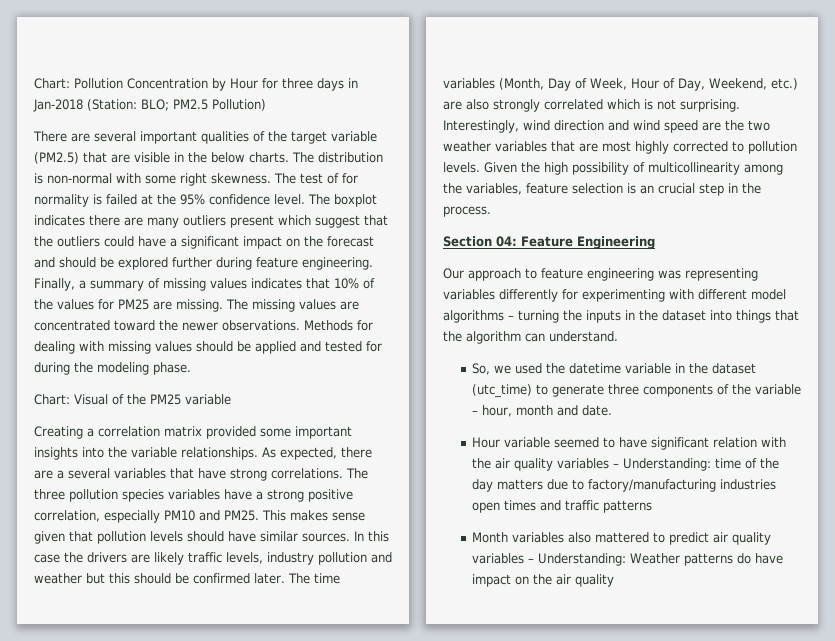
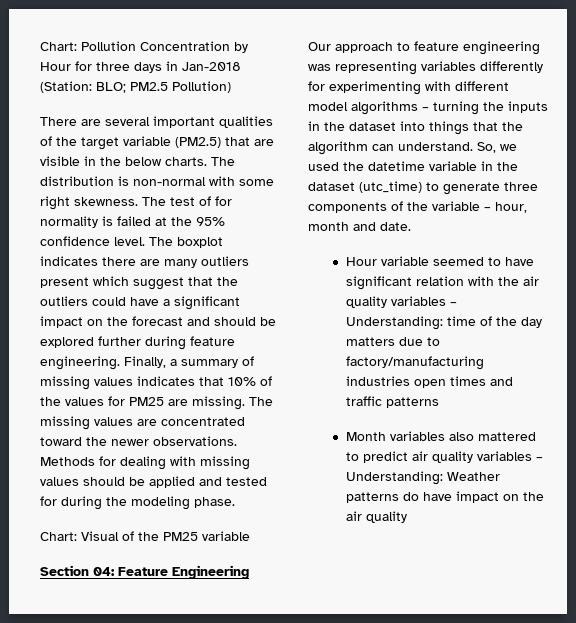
[34,426,352,439] [34,447,372,460] [34,468,368,481] [34,489,353,502] [34,510,365,523] [34,531,389,544] [34,552,392,565] [34,573,340,584] [443,78,798,91] [443,99,740,112] [443,120,770,133] [443,141,797,154] [443,162,783,175] [443,183,761,196] [443,206,491,217] // Creating a correlation matrix provided some important insights into the variable relationships. As expected, there are a several variables that have strong correlations. The three pollution species variables have a strong positive correlation, especially PM10 and PM25. This makes sense given that pollution levels should have similar sources. In this case the drivers are likely traffic levels, industry pollution and weather but this should be confirmed later. The time variables (Month, Day of Week, Hour of Day, Weekend, etc.) are also strongly correlated which is not surprising. Interestingly, wind direction and wind speed are the two weather variables that are most highly corrected to pollution levels. Given the high possibility of multicollinearity among the variables, feature selection is an crucial step in the process. -> (250, 536) none
(618, 336) // -> (473, 146) none

